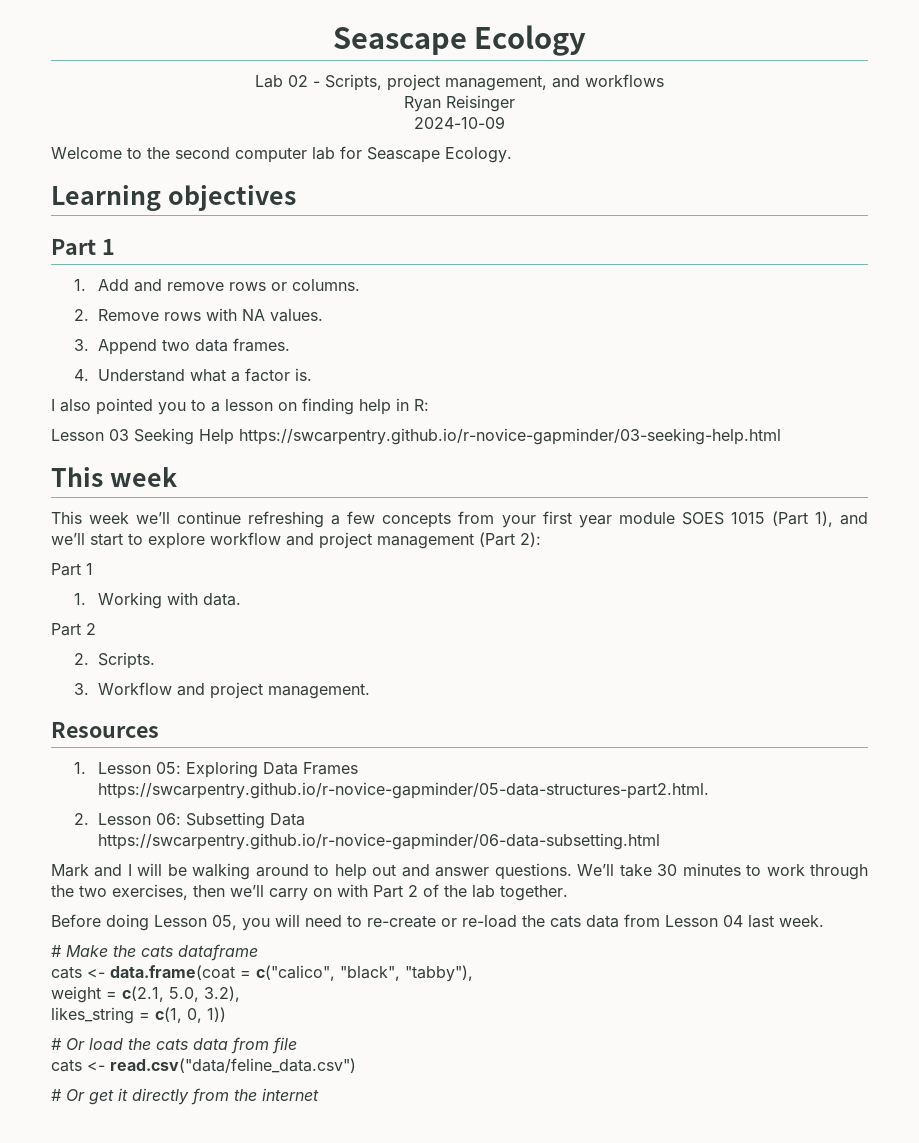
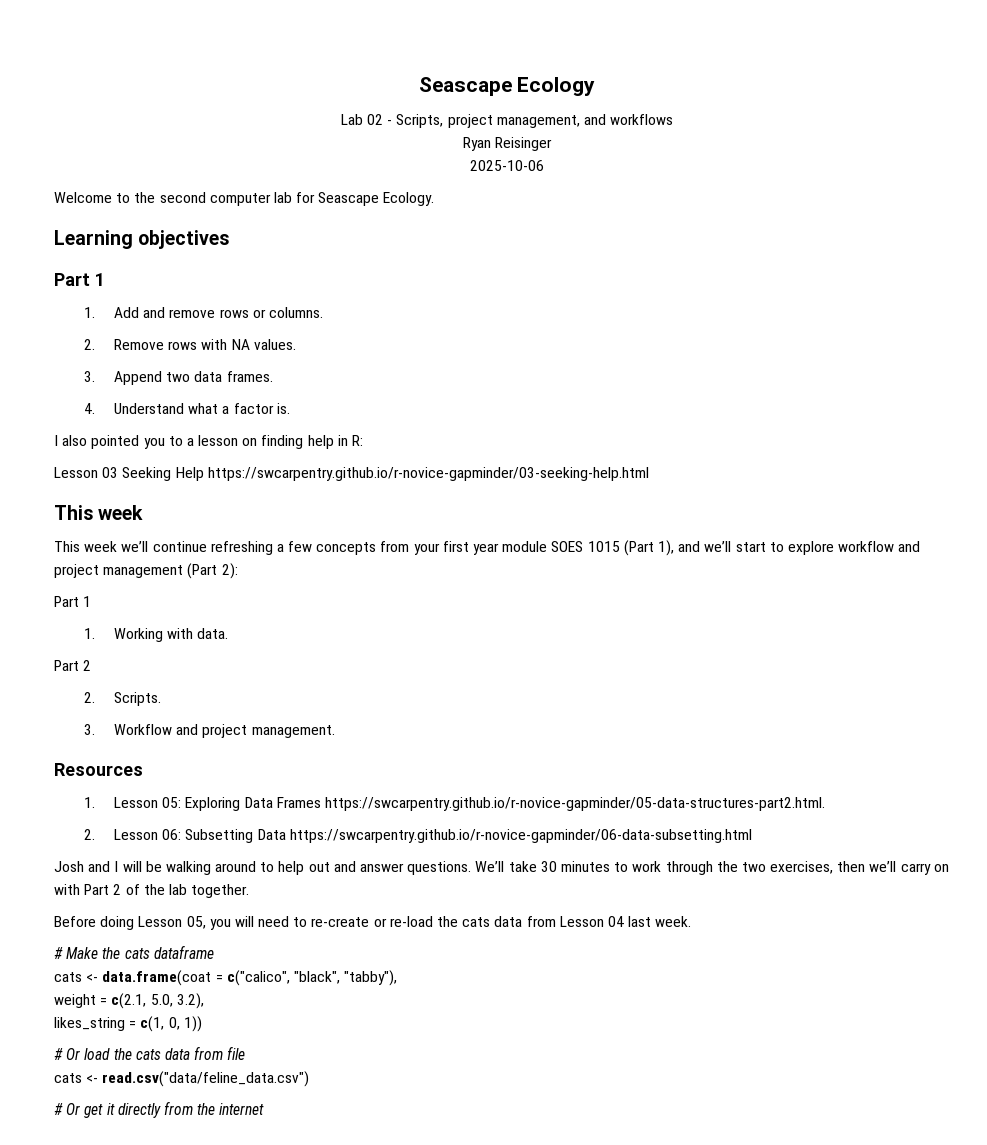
[414,116,505,129] 2024-10-09 -> [470,160,544,171] 2025-10-06
[51,864,89,877] Mark -> [54,861,84,872] Josh

